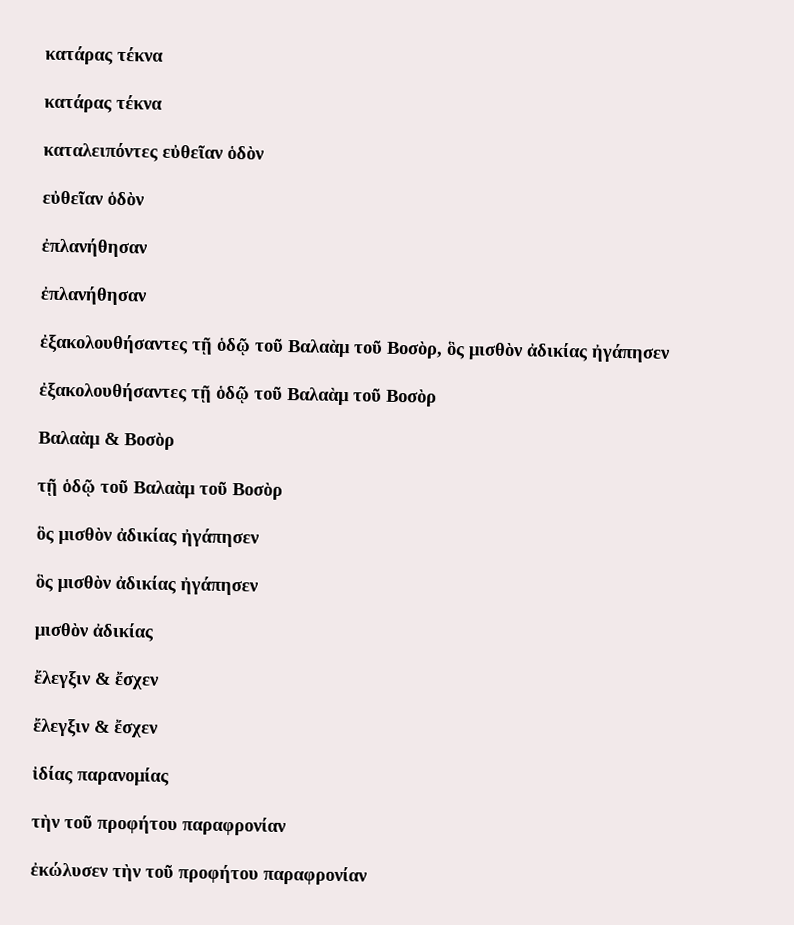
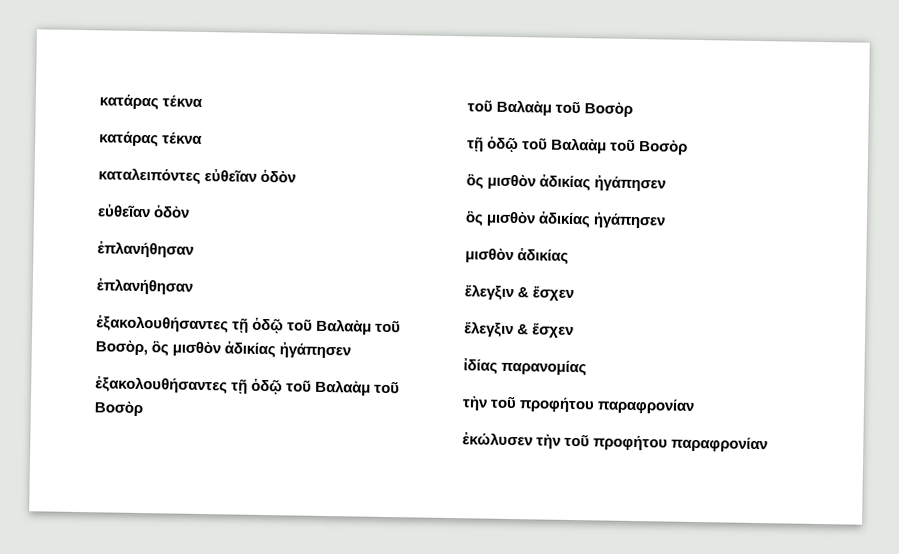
[38,430,120,449] Βαλαὰμ & -> [467,99,582,116] τοῦ Βαλαὰμ τοῦ

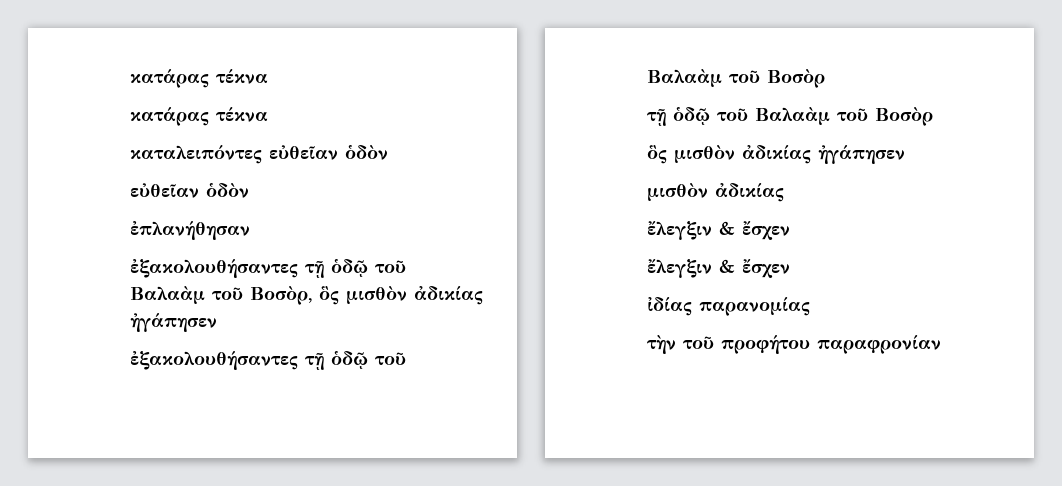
[96,277,193,295] // ἐπλανήθησαν -> (250, 230) none
[467,99,634,117] // τοῦ Βαλαὰμ τοῦ Βοσὸρ -> (825, 78) none
[465,210,667,229] // ὃς μισθὸν ἀδικίας ἠγάπησεν -> (905, 154) none
[462,431,769,453] // ἐκώλυσεν τὴν τοῦ προφήτου παραφρονίαν -> (941, 344) none

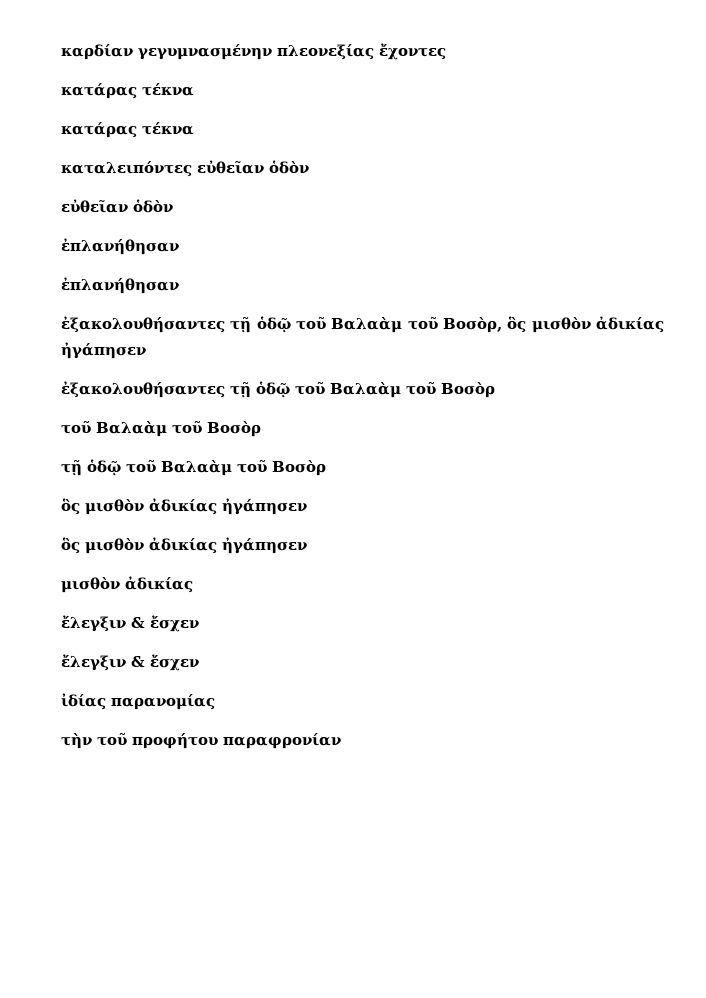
(130, 78) none -> [61,43,446,60] καρδίαν γεγυμνασμένην πλεονεξίας ἔχοντες //
(250, 230) none -> [61,277,179,294] // ἐπλανήθησαν
(825, 78) none -> [61,421,261,437] // τοῦ Βαλαὰμ τοῦ Βοσὸρ
(905, 154) none -> [61,537,307,554] // ὃς μισθὸν ἀδικίας ἠγάπησεν

